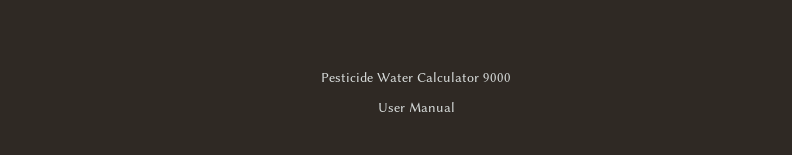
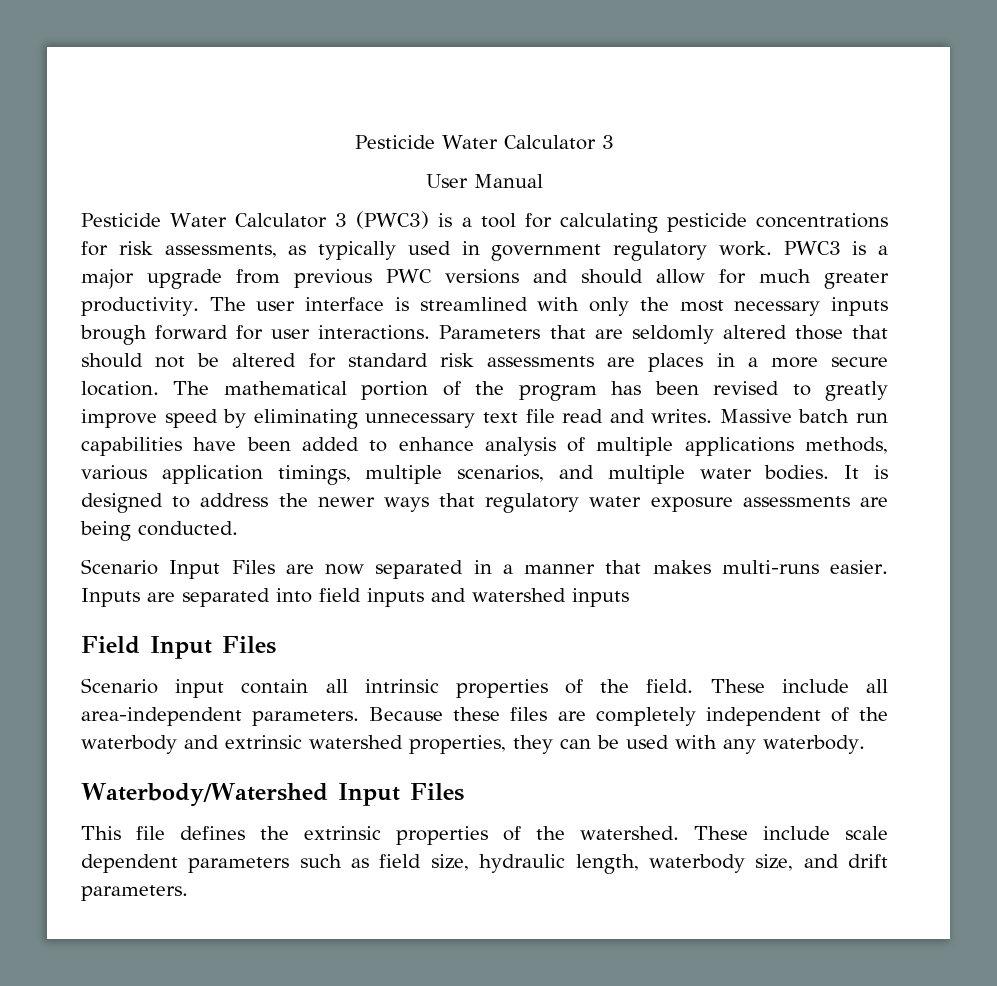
[321,72,511,82] Pesticide Water Calculator 9000 -> [354,135,615,150] Pesticide Water Calculator 3
(455, 107) none -> [81,211,888,233] [81,241,888,261] [81,269,889,289] [81,297,888,316] [80,325,888,345] [81,353,889,372] [81,381,889,401] [81,409,889,429] [81,437,888,456] [81,465,888,485] [81,493,888,513] [80,521,238,541] [81,559,889,579] [81,588,629,607] [81,636,276,659] [81,678,888,698] [81,707,888,726] [81,735,865,754] [81,783,464,807] [81,826,888,845] [81,854,889,874] [81,885,188,901] // Pesticide Water Calculator 3 (PWC3) is a tool for calculating pesticide concentrations for risk assessments, as typically used in government regulatory work. PWC3 is a major upgrade from previous PWC versions and should allow for much greater productivity. The user interface is streamlined with only the most necessary inputs brough forward for user interactions. Parameters that are seldomly altered those that should not be altered for standard risk assessments are places in a more secure location. The mathematical portion of the program has been revised to greatly improve speed by eliminating unnecessary text file read and writes. Massive batch run capabilities have been added to enhance analysis of multiple applications methods, various application timings, multiple scenarios, and multiple water bodies. It is designed to address the newer ways that regulatory water exposure assessments are being conducted. // Scenario Input Files are now separated in a manner that makes multi-runs easier. Inputs are separated into field inputs and watershed inputs // Field Input Files // Scenario input contain all intrinsic properties of the field. These include all area-independent parameters. Because these files are completely independent of the waterbody and extrinsic watershed properties, they can be used with any waterbody. // Waterbody/Watershed Input Files // This file defines the extrinsic properties of the watershed. These include scale dependent parameters such as field size, hydraulic length, waterbody size, and drift parameters.

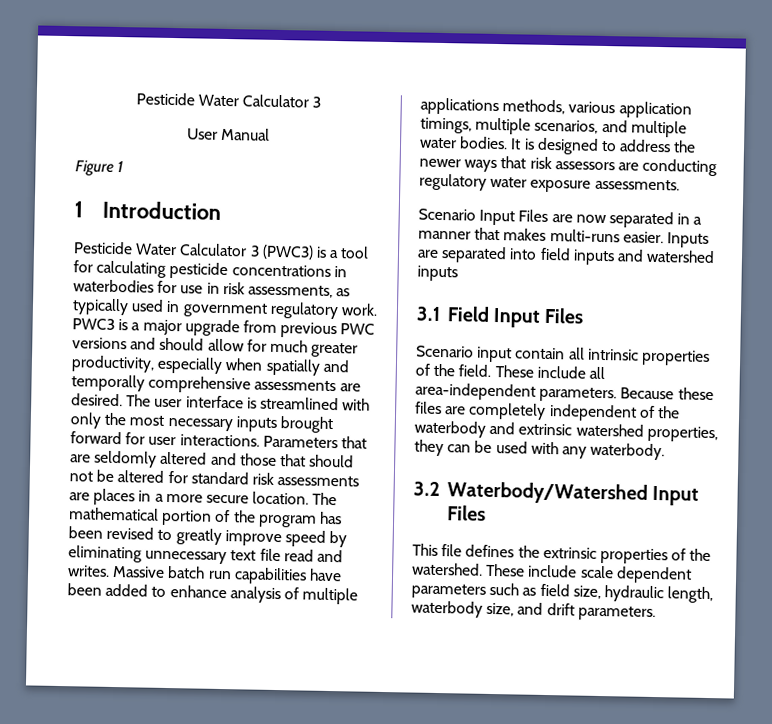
(543, 181) none -> [75,160,124,176] [74,200,222,220] // Figure 1 // 1 Introduction
[81,241,108,256] for -> [333,266,347,278] [73,279,220,294] in waterbodies for use in
[81,297,199,316] productivity. -> [71,355,350,376] [71,374,361,394] [71,393,123,407] productivity, especially when spatially and temporally comprehensive assessments are desired.
[80,325,147,345] brough -> [279,416,333,434] brought
(787, 332) none -> [210,452,237,466] and
[485,493,888,513] [80,521,238,541] regulatory water exposure assessments are being conducted. -> [529,156,718,177] [419,173,680,193] risk assessors are conducting regulatory water exposure assessments.
(629, 597) none -> [416,306,441,321] 3.1
(865, 744) none -> [413,481,440,497] 3.2

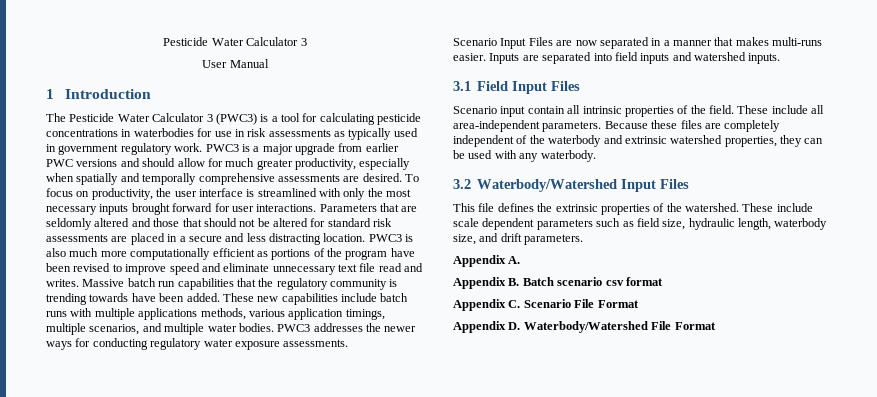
[75,160,124,176] // Figure 1 -> (269, 63) none
(222, 210) none -> [46,113,66,122] The
[247,284,333,298] assessments, -> [268,129,331,137] assessments
[280,322,338,339] previous -> [365,143,399,152] earlier
[126,394,152,407] The -> [405,174,419,182] [46,188,172,200] To focus on productivity, the
[93,488,338,506] [69,507,213,526] places in a more secure location. The mathematical portion -> [130,233,414,245] [46,248,311,260] placed in a secure and less distracting location. PWC3 is also much more computationally efficient as portions
[318,511,342,525] has -> [390,248,415,257] have
[175,528,222,545] greatly -> (122, 268) none
[329,530,348,548] [68,545,142,563] by eliminating -> [201,263,270,272] and eliminate
[308,568,342,582] [67,583,299,604] have been added to enhance analysis of -> [236,278,398,290] [46,293,409,305] [46,308,93,317] that the regulatory community is trending towards have been added. These new capabilities include batch runs with
[510,137,697,155] [419,156,639,173] It is designed to address the newer ways that risk assessors are -> [277,323,417,332] [46,338,91,350] PWC3 addresses the newer ways for
[417,265,458,282] inputs -> [748,53,781,64] inputs.
(656, 613) none -> [453,255,521,267] [453,277,663,289] [453,299,639,311] [453,321,716,333] // Appendix A. // Appendix B. Batch scenario csv format // Appendix C. Scenario File Format // Appendix D. Waterbody/Watershed File Format

